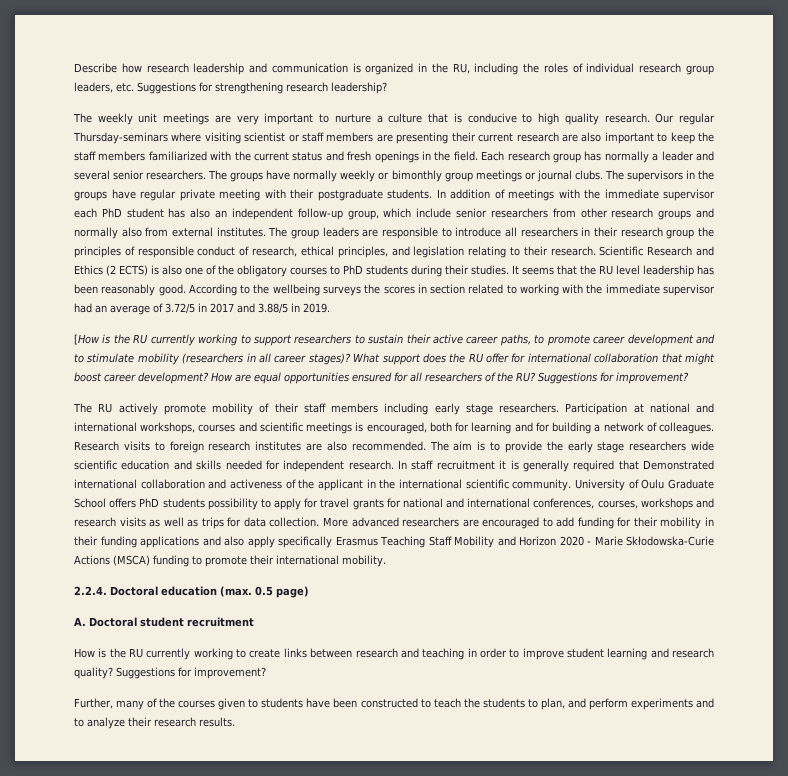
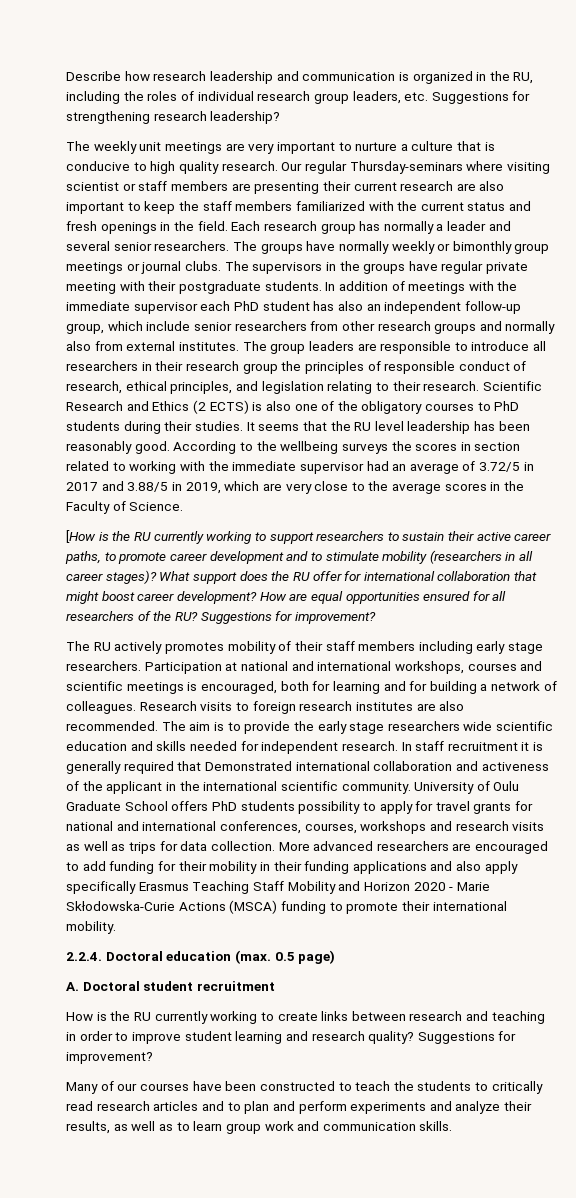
[303,303,330,313] 2019. -> [185,481,525,494] [66,501,184,514] 2019, which are very close to the average scores in the Faculty of Science.
[163,404,206,415] promote -> [164,642,224,654] promotes
[74,698,304,710] Further, many of the courses given to students -> [66,1081,189,1094] Many of our courses
[540,698,565,710] plan, -> [491,1081,543,1094] [66,1101,270,1114] critically read research articles and to plan
[74,718,84,727] to -> (452, 1106) none
[154,717,235,727] research results. -> [66,1121,453,1134] results, as well as to learn group work and communication skills.

